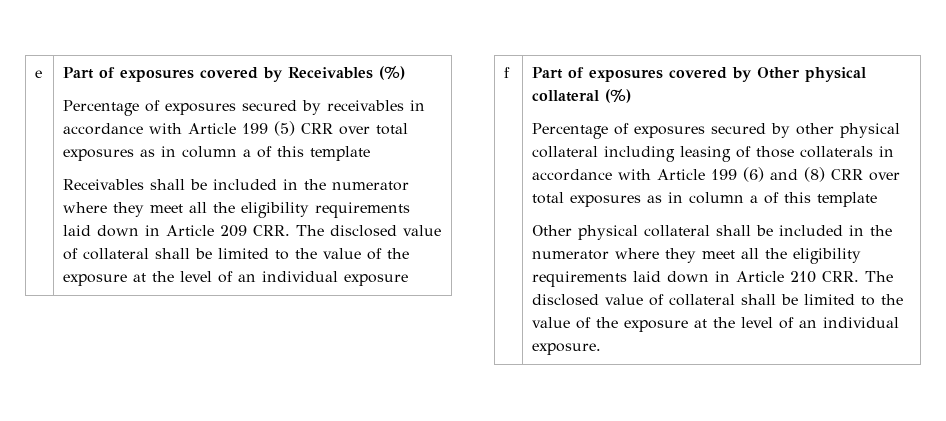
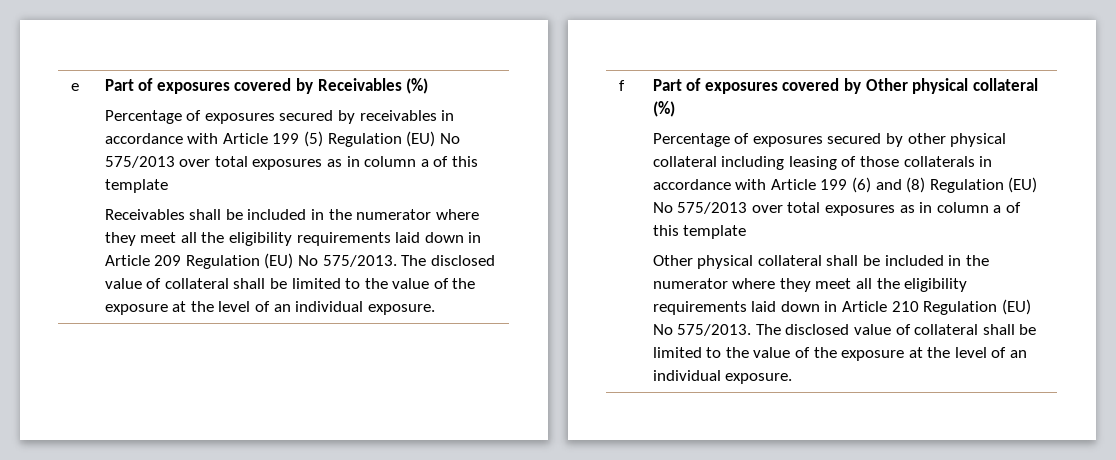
[301,123,334,134] CRR -> [327,131,460,147] [104,156,175,168] Regulation (EU) No 575/2013
[253,225,291,236] CRR. -> [185,253,397,269] Regulation (EU) No 575/2013.
[344,274,409,286] exposure -> [367,304,435,315] exposure.
[831,169,864,180] CRR -> [929,177,1038,193] [652,202,748,214] Regulation (EU) No 575/2013
[822,271,860,282] CRR. -> [923,299,1031,315] [652,324,752,336] Regulation (EU) No 575/2013.

